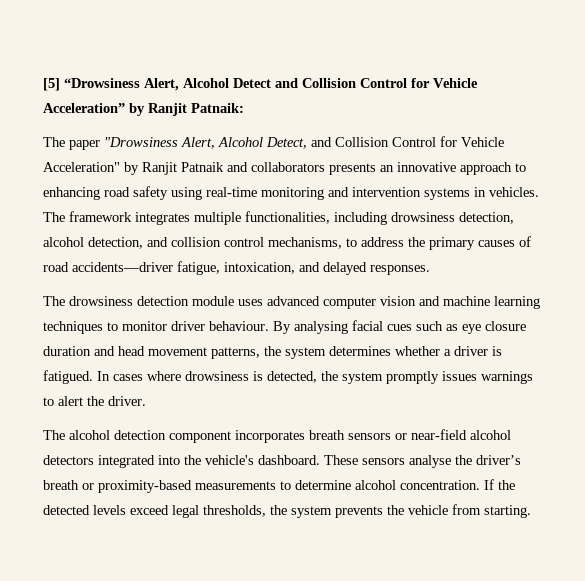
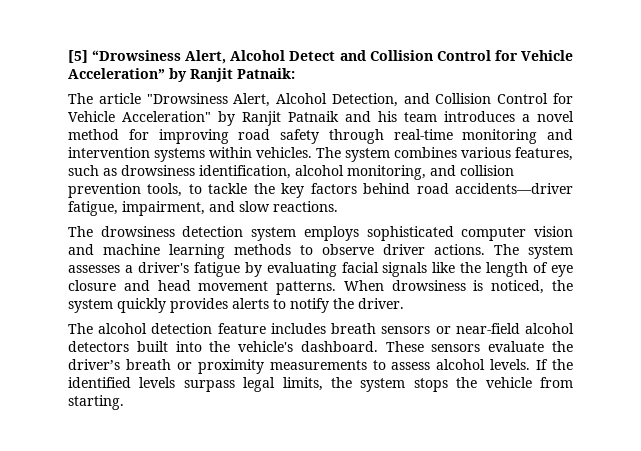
[69,137,307,150] paper "Drowsiness Alert, Alcohol Detect, -> [98,93,398,107] article "Drowsiness Alert, Alcohol Detection,
[251,162,526,175] [43,187,100,200] collaborators presents an innovative approach to enhancing -> [378,111,574,122] [68,129,229,144] his team introduces a novel method for improving
[171,187,202,200] using -> [328,129,384,144] through
[474,187,486,197] in -> [209,147,252,158] within
[69,211,514,225] [43,236,531,250] [43,261,430,275] framework integrates multiple functionalities, including drowsiness detection, alcohol detection, and collision control mechanisms, to address the primary causes of road accidents—driver fatigue, intoxication, and delayed responses. -> [345,147,573,162] [68,165,514,180] [68,183,574,198] [68,201,338,216] system combines various features, such as drowsiness identification, alcohol monitoring, and collision prevention tools, to tackle the key factors behind road accidents—driver fatigue, impairment, and slow reactions.
[192,296,320,306] module uses advanced -> [251,226,454,241] system employs sophisticated
[43,320,458,334] techniques to monitor driver behaviour. By analysing facial cues such as -> [234,244,573,259] [68,262,549,277] methods to observe driver actions. The system assesses a driver's fatigue by evaluating facial signals like the length of
[43,346,91,356] duration -> (116, 285) none
[211,346,502,359] [43,370,533,384] [43,396,83,406] patterns, the system determines whether a driver is fatigued. In cases where drowsiness is detected, the system promptly issues warnings to alert -> [276,280,573,295] [68,298,329,313] patterns. When drowsiness is noticed, the system quickly provides alerts to notify
[169,430,305,443] component incorporates -> [217,323,326,334] feature includes
[98,455,155,468] integrated -> [136,341,168,352] built
[409,455,451,468] analyse -> [488,341,545,352] evaluate
[98,480,192,493] proximity-based -> [197,359,264,374] proximity
[295,479,515,490] [43,505,383,518] determine alcohol concentration. If the detected levels exceed legal thresholds, the system prevents -> [391,359,573,370] [68,377,448,392] assess alcohol levels. If the identified levels surpass legal limits, the system stops

